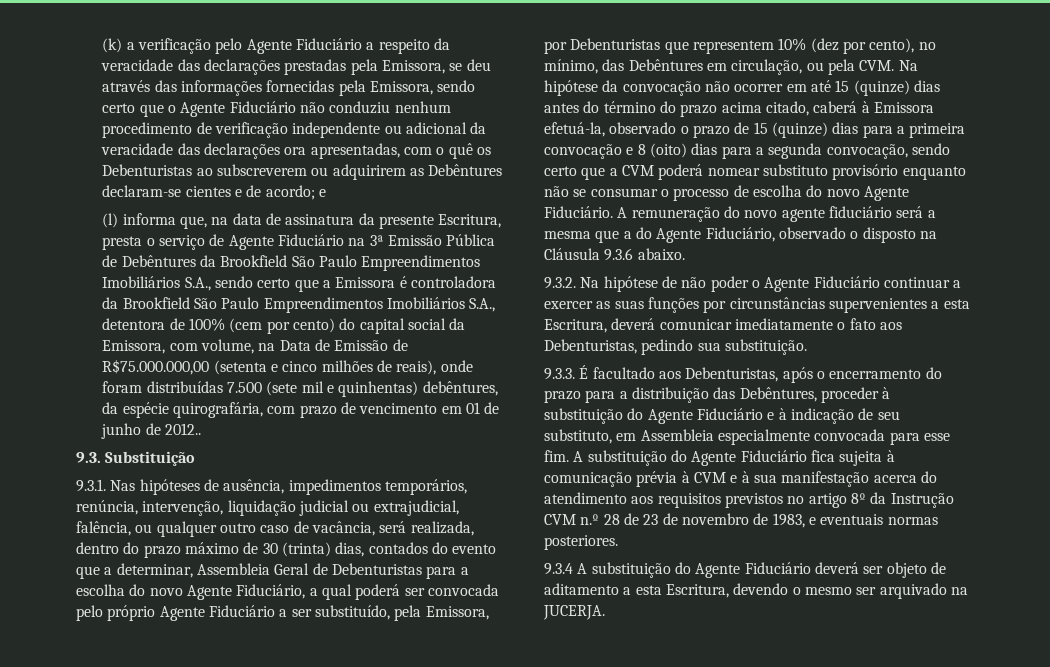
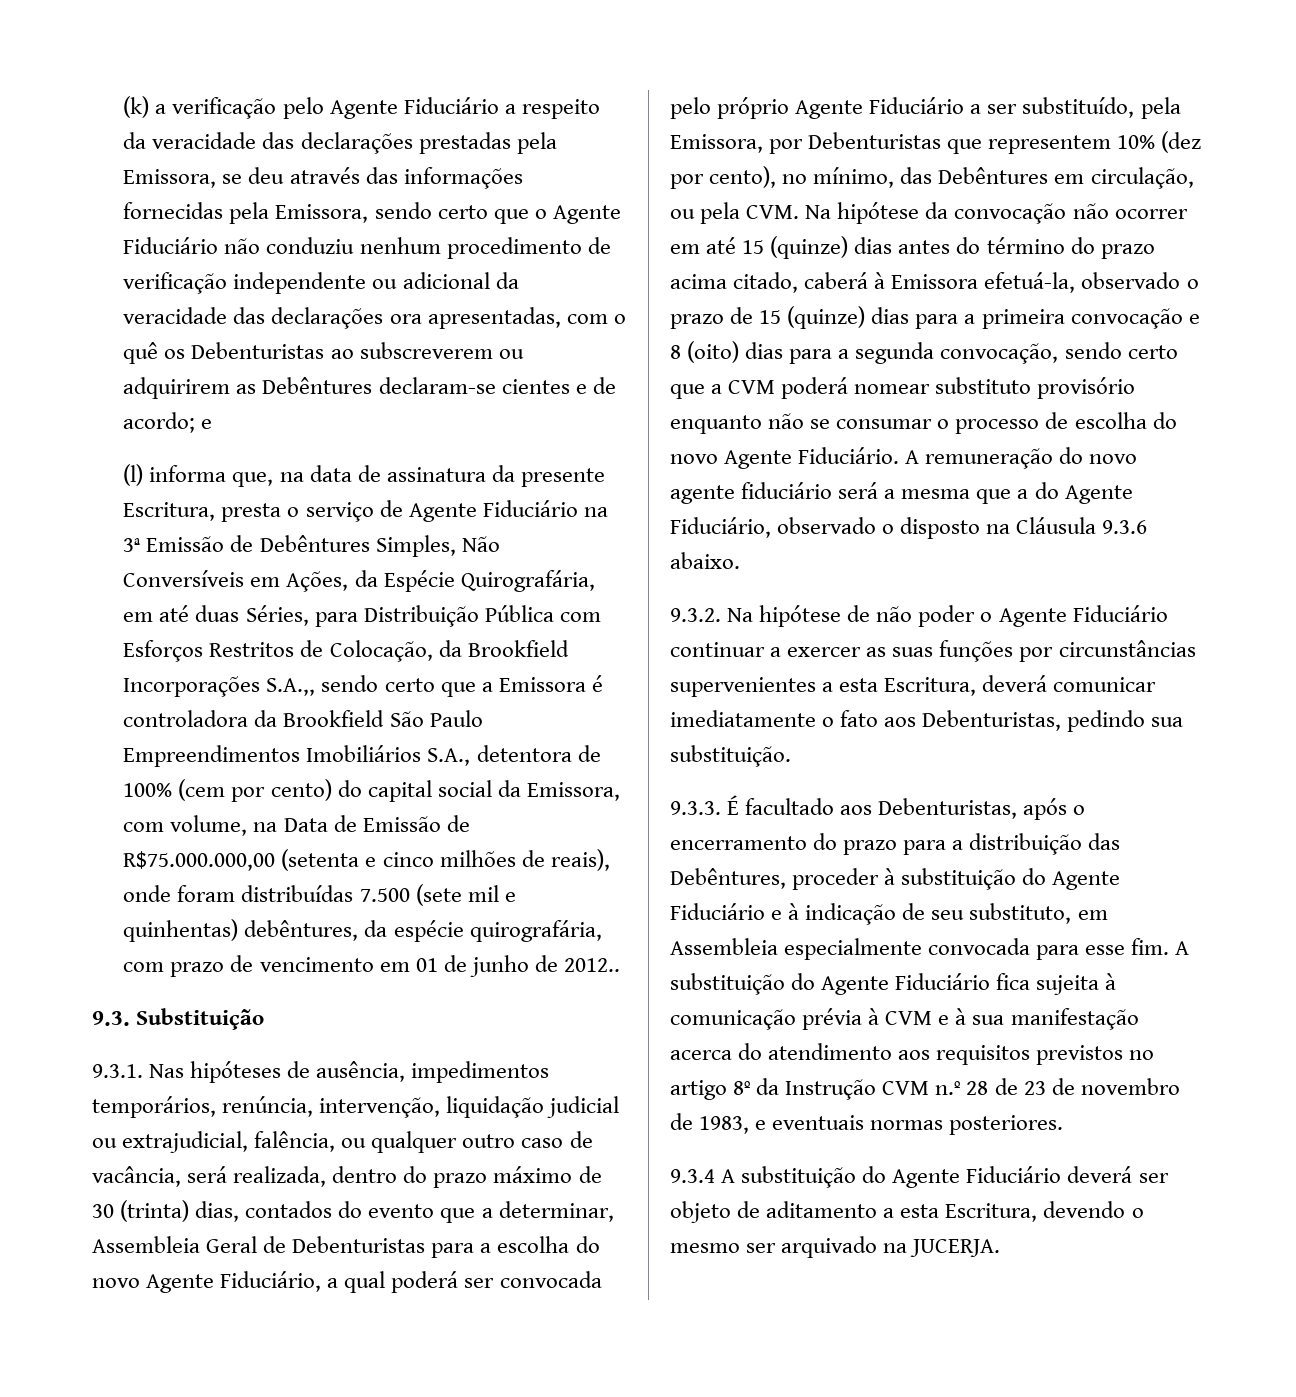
[446,234,496,246] Pública -> (225, 544) none
[199,255,481,271] [102,276,211,291] da Brookfield São Paulo Empreendimentos Imobiliários S.A., -> [375,535,500,557] [123,570,595,592] [123,605,601,627] [123,640,569,662] [123,676,316,697] Simples, Não Conversíveis em Ações, da Espécie Quirografária, em até duas Séries, para Distribuição Pública com Esforços Restritos de Colocação, da Brookfield Incorporações S.A.,,

